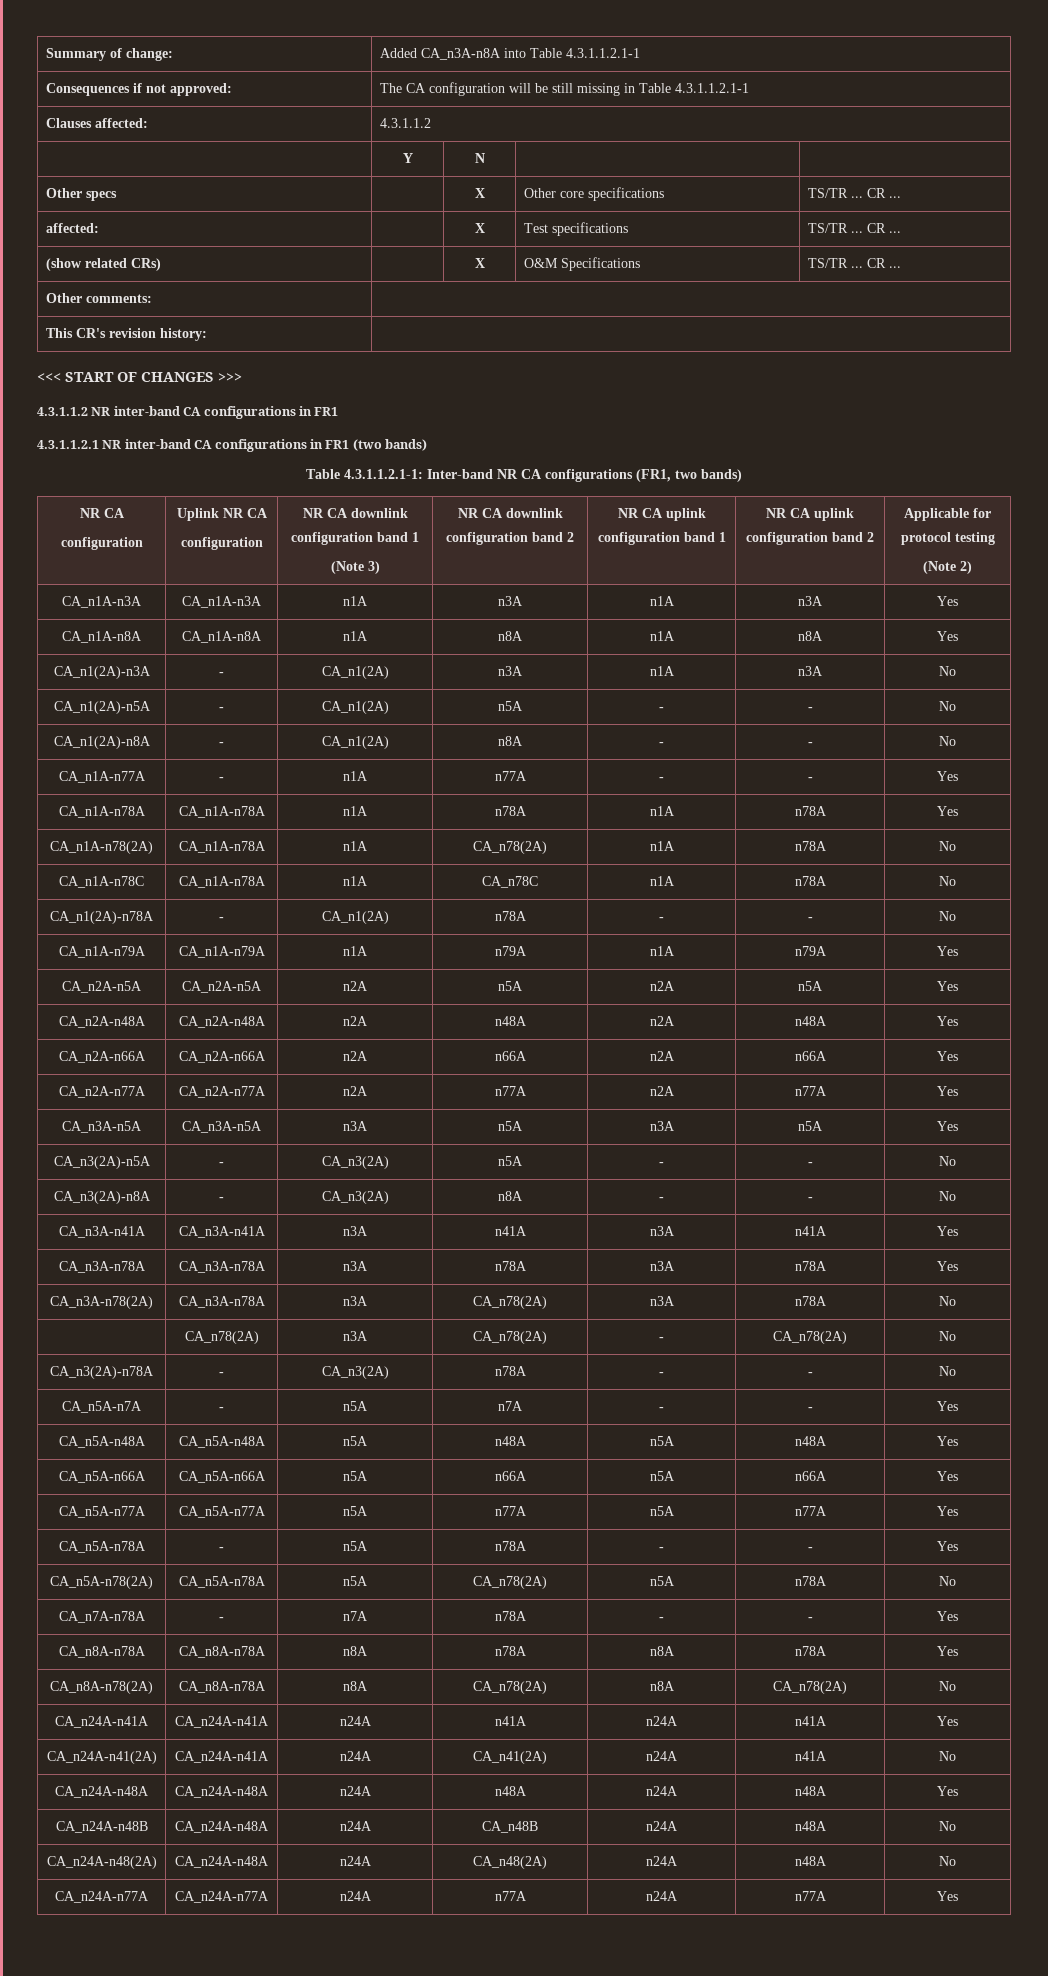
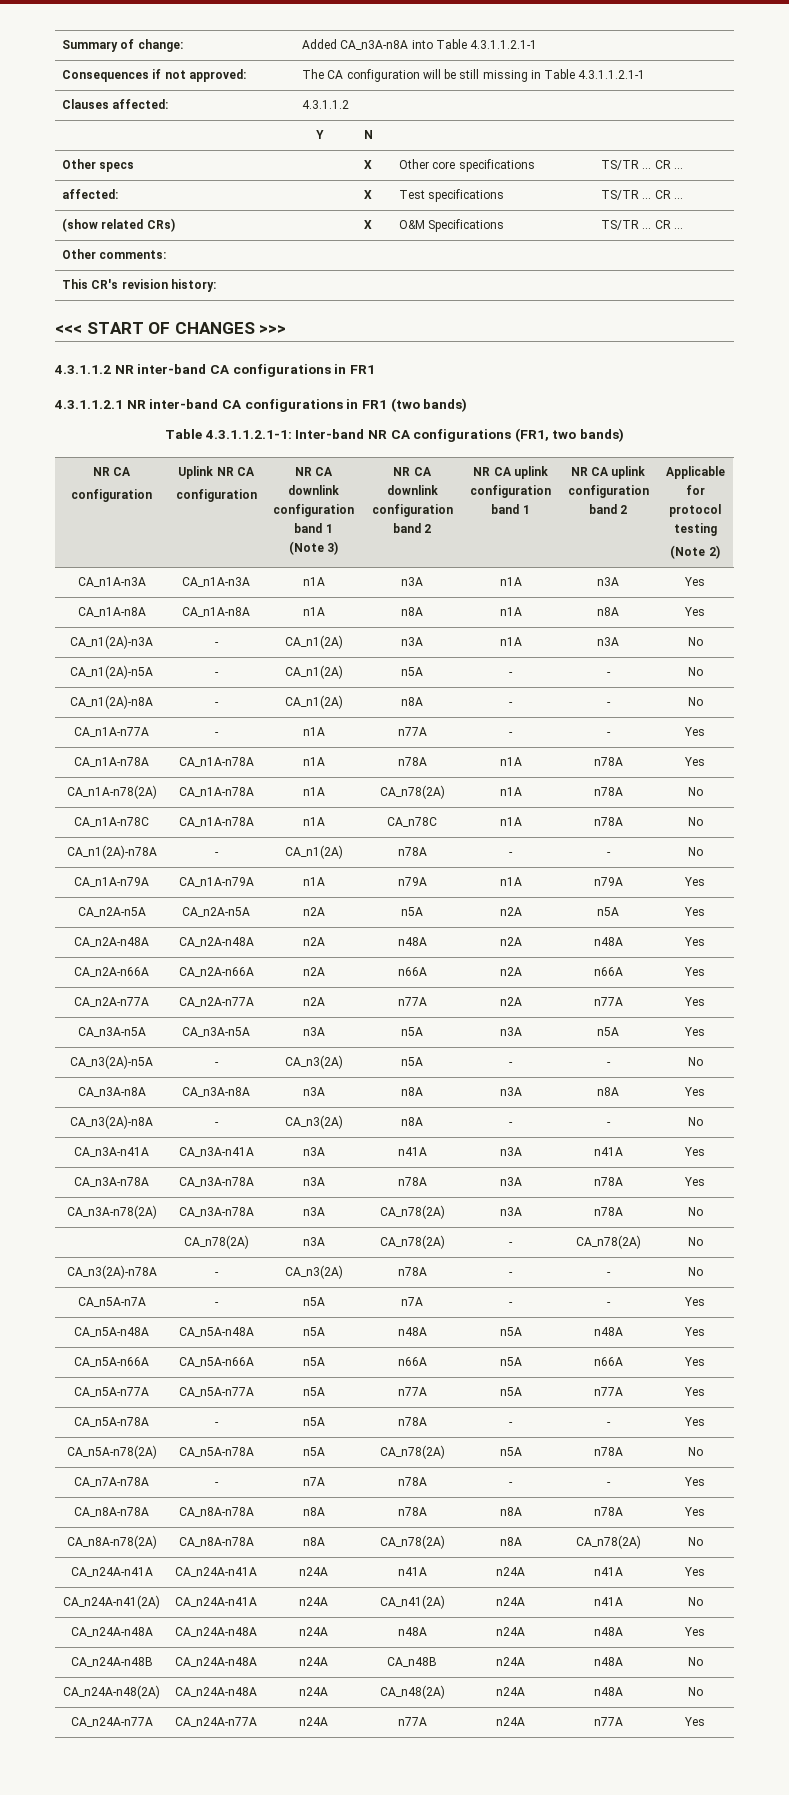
(956, 1161) none -> [77,1087,146,1097] [182,1087,250,1097] [302,1087,325,1096] [401,1087,423,1096] [499,1087,522,1096] [597,1087,619,1096] [684,1087,705,1096] // CA_n3A-n8A | CA_n3A-n8A | n3A | n8A | n3A | n8A | Yes

